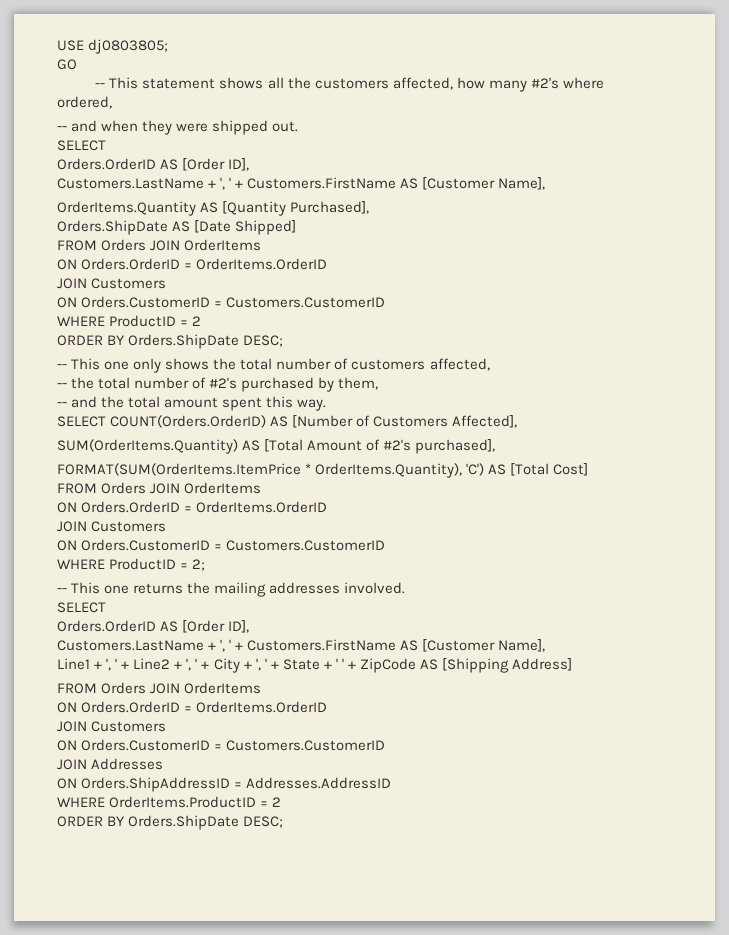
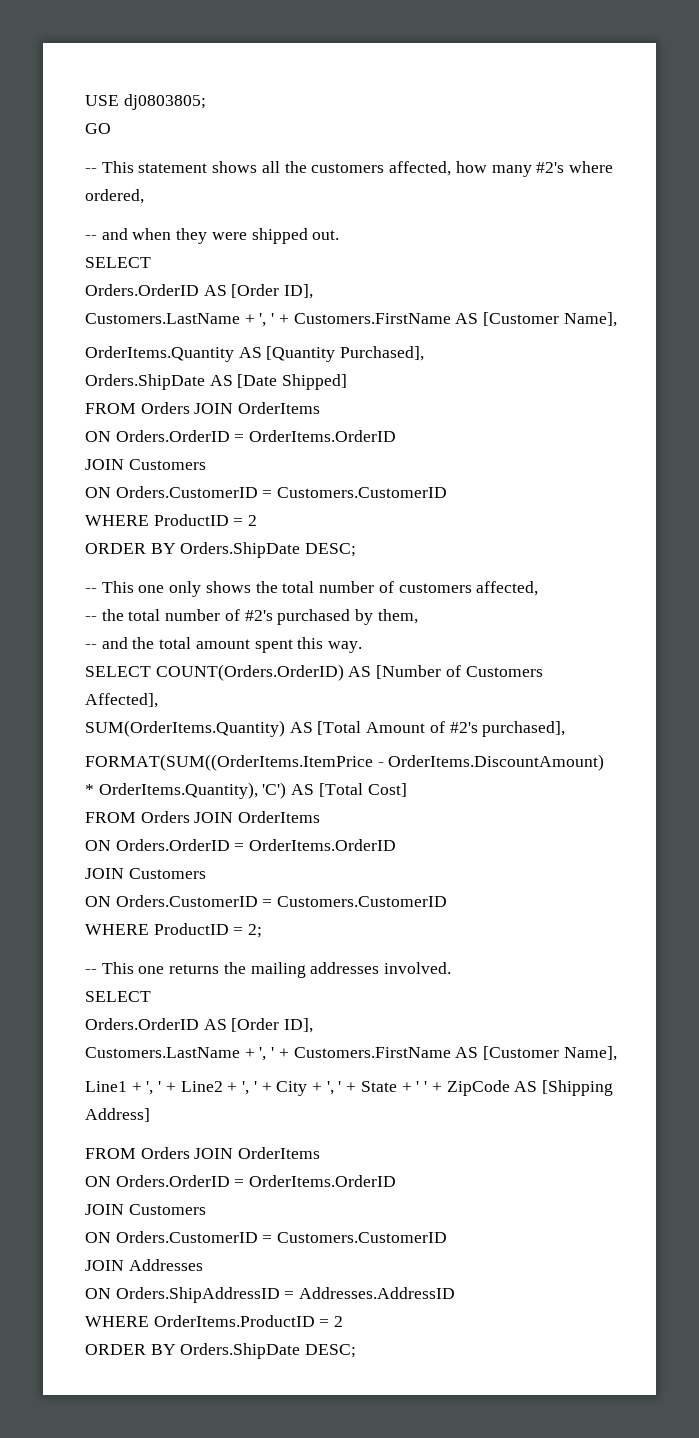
[57,463,301,476] FORMAT(SUM(OrderItems.ItemPrice -> [85,754,605,771] FORMAT(SUM((OrderItems.ItemPrice - OrderItems.DiscountAmount)

